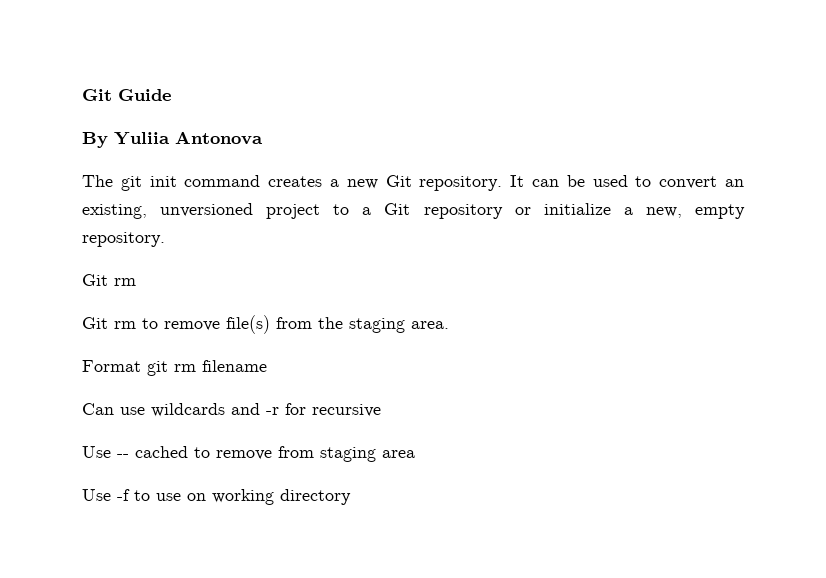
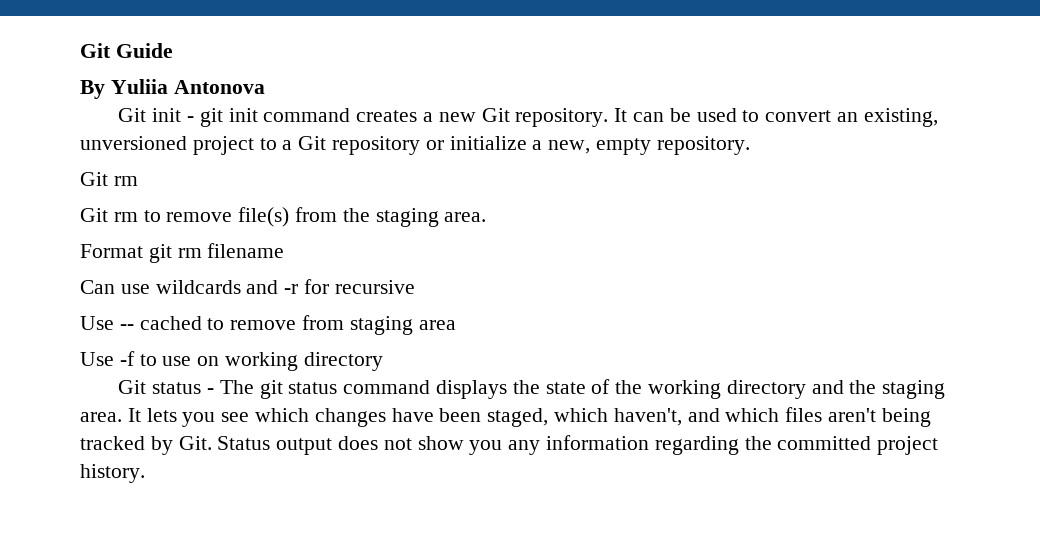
[82,175,113,187] The -> [118,108,195,122] Git init -
(351, 497) none -> [118,379,946,399] [80,407,931,427] [80,435,939,455] [80,464,145,483] // Git status - The git status command displays the state of the working directory and the staging area. It lets you see which changes have been staged, which haven't, and which files aren't being tracked by Git. Status output does not show you any information regarding the committed project history.

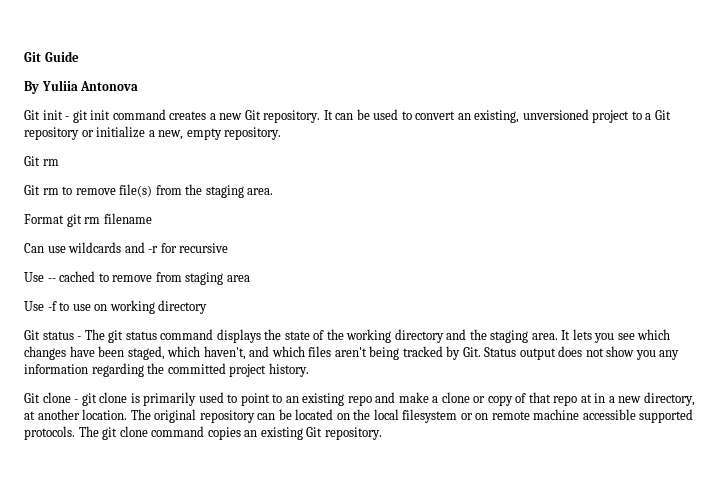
(145, 473) none -> [24,392,695,406] [24,409,694,423] [24,426,382,440] // Git clone - git clone is primarily used to point to an existing repo and make a clone or copy of that repo at in a new directory, at another location. The original repository can be located on the local filesystem or on remote machine accessible supported protocols. The git clone command copies an existing Git repository.

